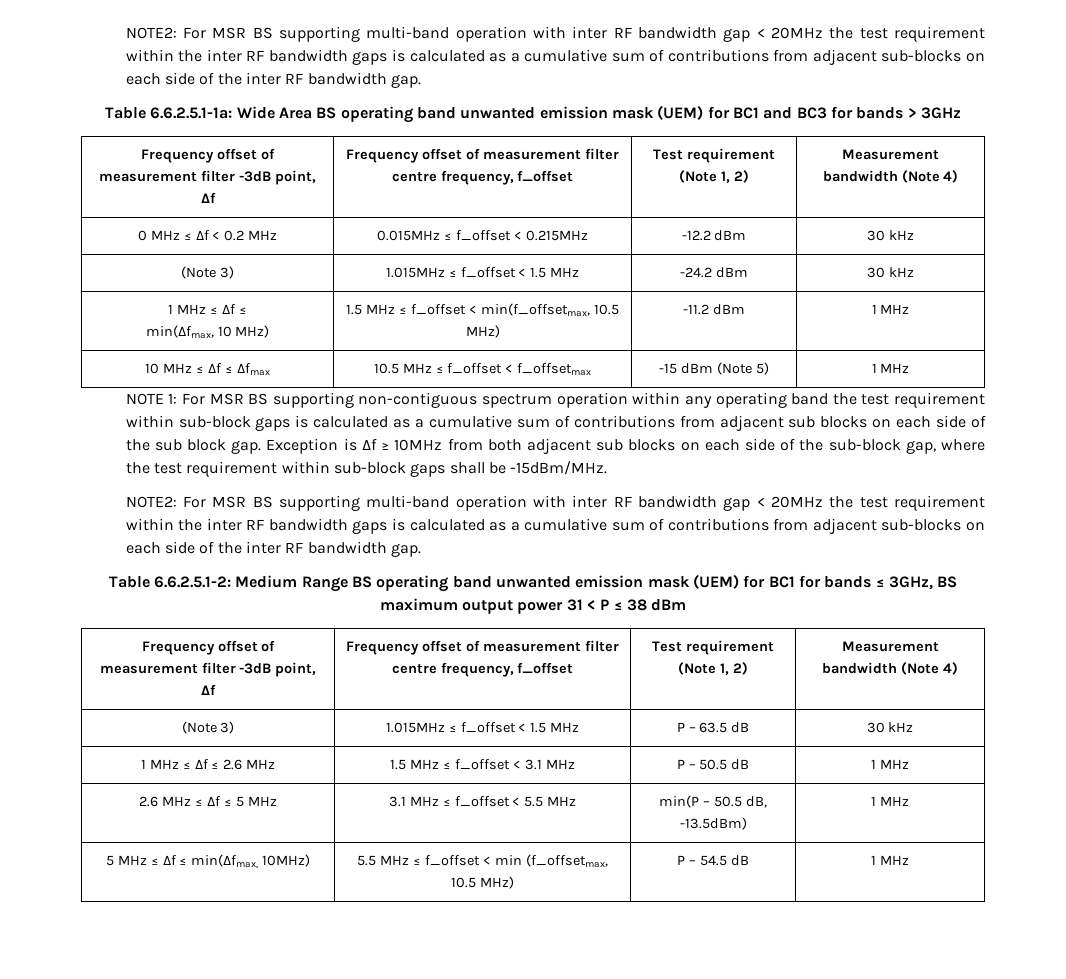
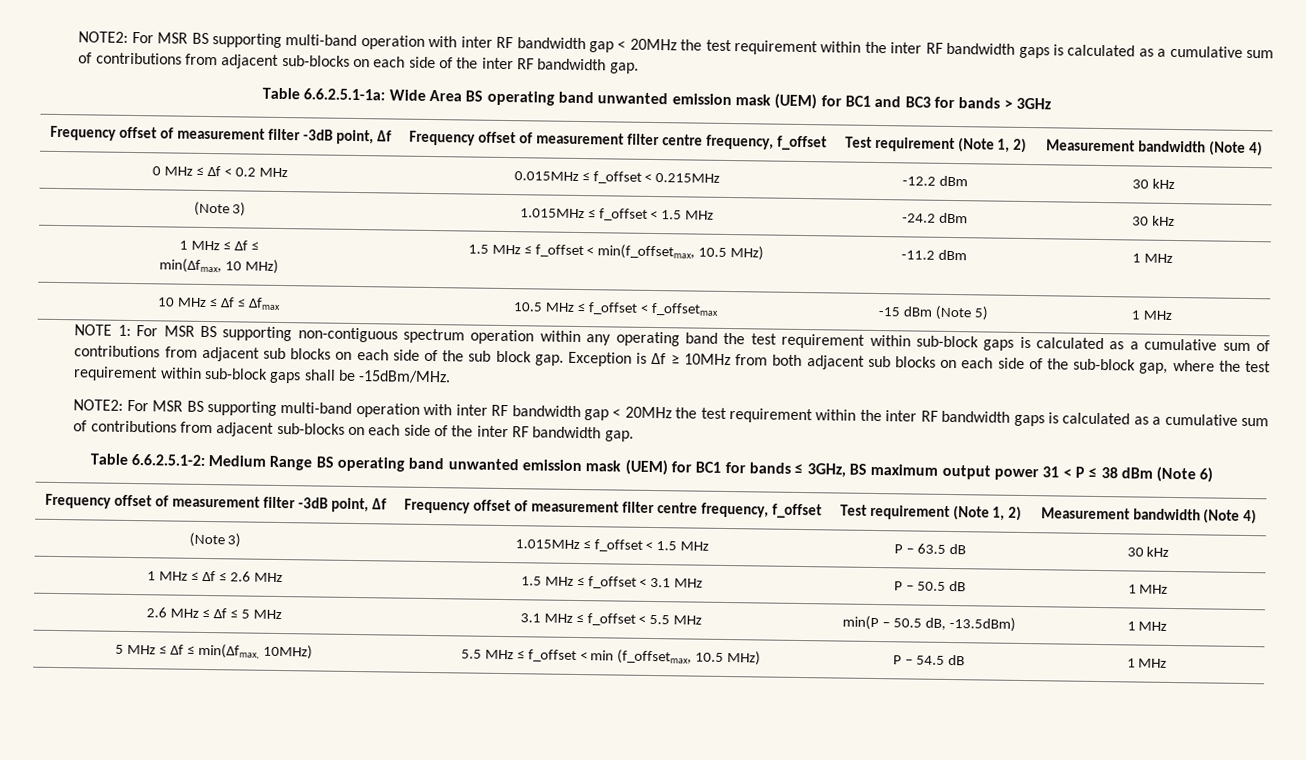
(687, 605) none -> [1156,466,1214,483] (Note 6)

